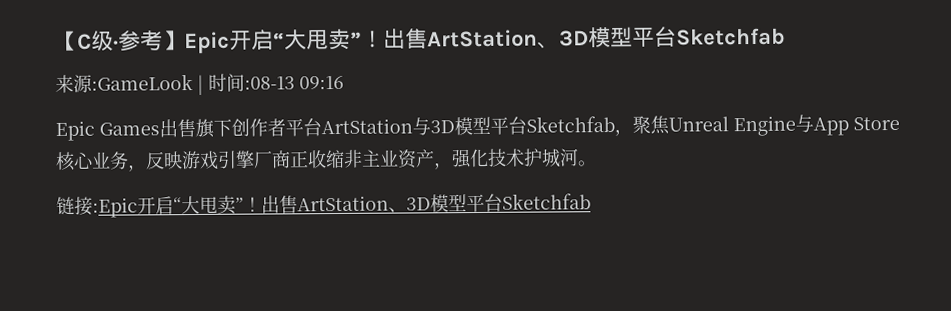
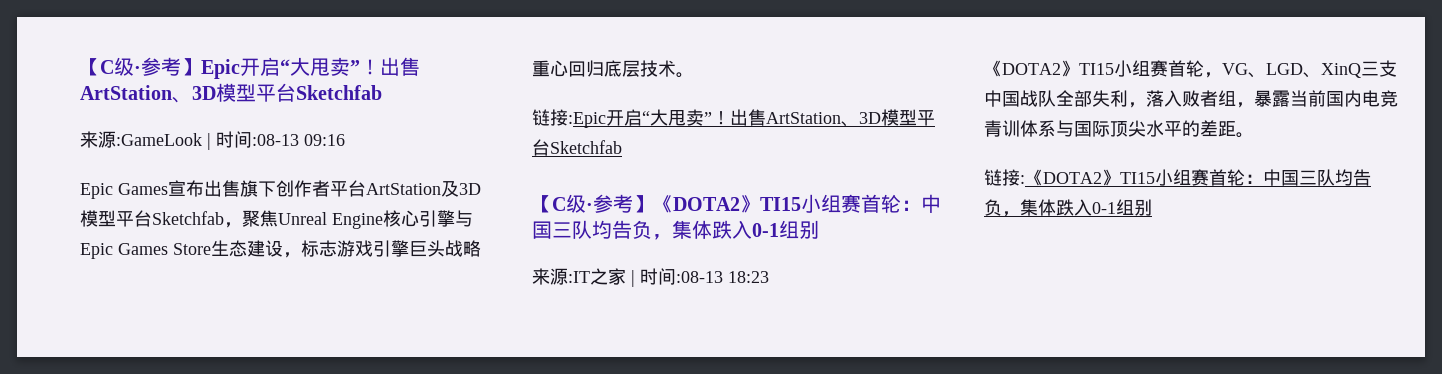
(160, 129) none -> [168,180,204,197] 宣布
[412,117,431,136] 与 -> [441,181,459,197] 及
[795,114,900,136] [55,148,579,172] 与App Store核心业务，反映游戏引擎厂商正收缩非主业资产，强化技术护城河 -> [383,210,473,227] [80,240,481,259] [532,60,676,77] 核心引擎与Epic Games Store生态建设，标志游戏引擎巨头战略重心回归底层技术
(591, 201) none -> [532,194,941,213] [532,220,819,240] [532,268,769,287] [984,60,1397,78] [984,90,1398,108] [984,120,1254,138] [984,169,1371,186] [984,199,1152,217] // 【C级·参考】《DOTA2》TI15小组赛首轮：中国三队均告负，集体跌入0-1组别 // 来源:IT之家 | 时间:08-13 18:23 // 《DOTA2》TI15小组赛首轮，VG、LGD、XinQ三支中国战队全部失利，落入败者组，暴露当前国内电竞青训体系与国际顶尖水平的差距。 // 链接:《DOTA2》TI15小组赛首轮：中国三队均告负，集体跌入0-1组别

